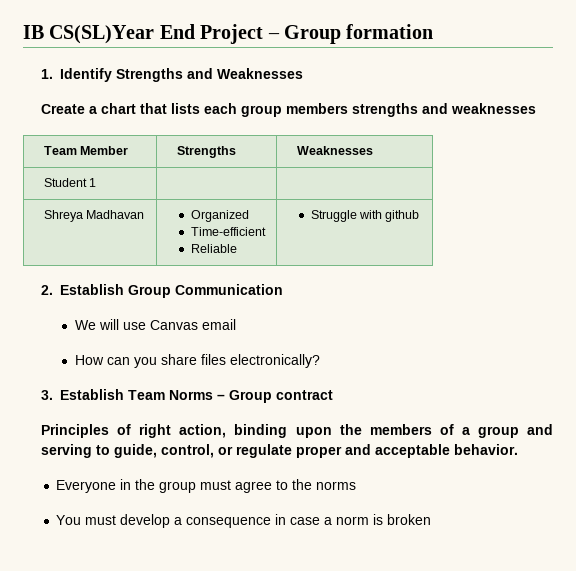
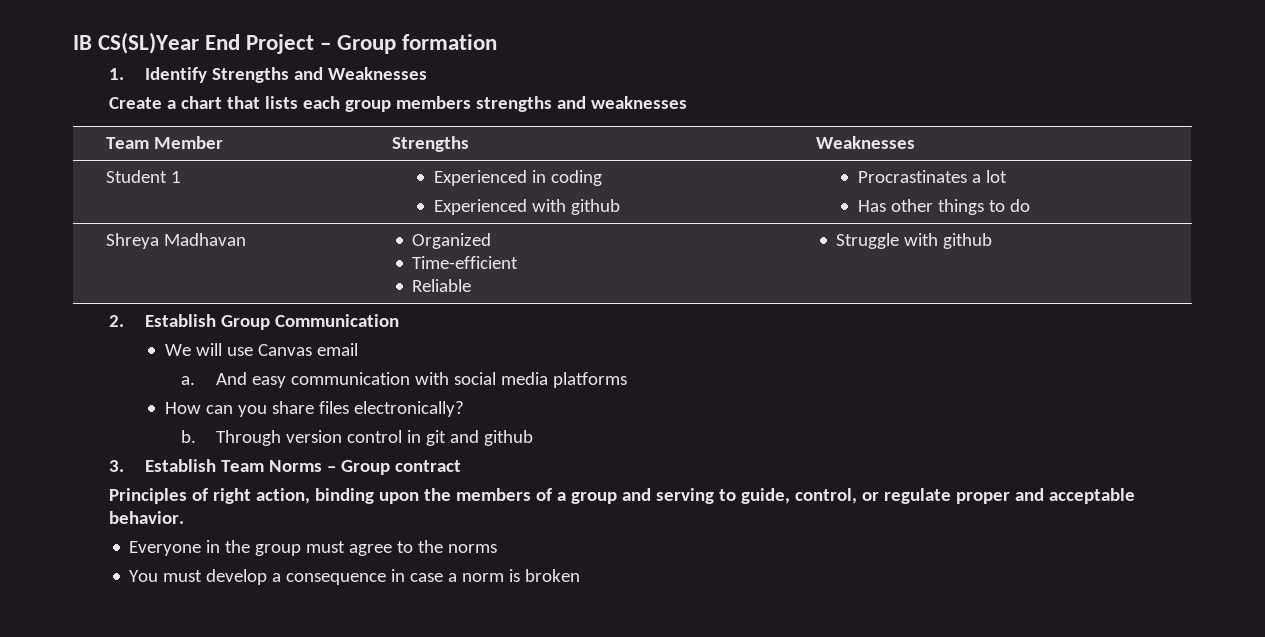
(97, 182) | -> [433,170,602,186] [433,199,620,215] [857,170,1007,183] [857,199,1030,215] Experienced in coding // Experienced with github | Procrastinates a lot // Has other things to do
(236, 324) none -> [180,372,628,388] // a. And easy communication with social media platforms
(320, 361) none -> [180,430,534,446] // b. Through version control in git and github

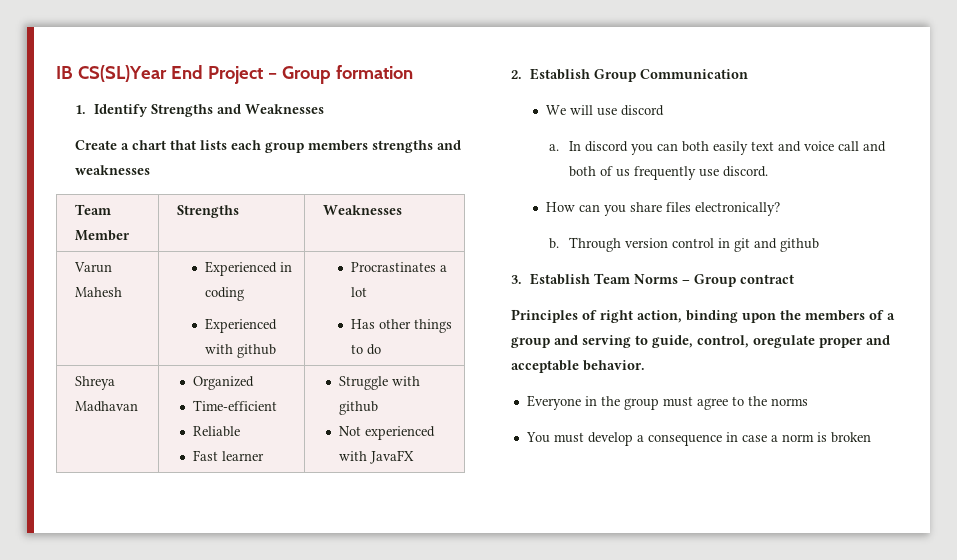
[106,170,182,183] Student 1 -> [74,262,113,273] [75,287,123,297] Varun Mahesh
(472, 285) none -> [193,450,265,461] // Fast learner
(993, 241) none -> [339,426,436,440] [339,450,415,464] // Not experienced with JavaFX
[258,343,359,356] Canvas email -> [621,105,665,116] discord
[216,372,628,388] And easy communication with social media platforms -> [568,141,886,155] [568,166,768,180] In discord you can both easily text and voice call and both of us frequently use discord.
[861,488,951,504] or regulate -> [753,335,816,348] oregulate

